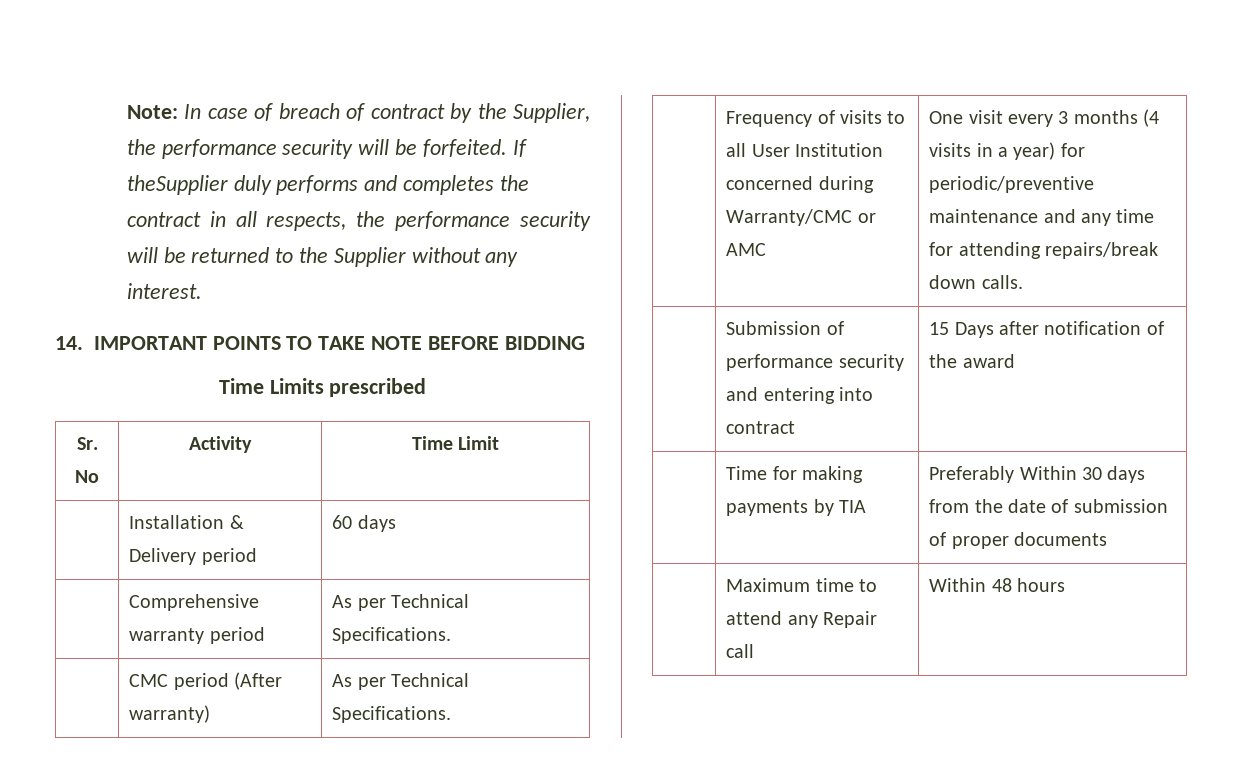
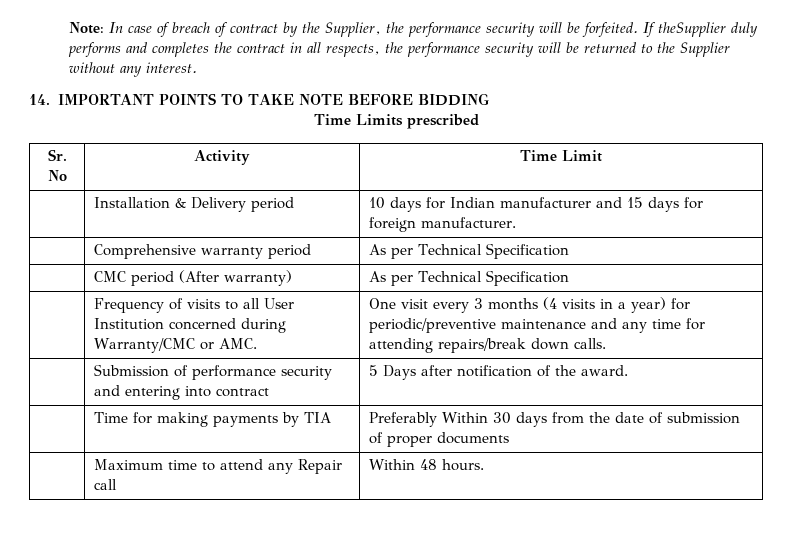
[332,515,396,532] 60 days -> [368,197,703,212] [368,217,516,232] 10 days for Indian manufacturer and 15 days for foreign manufacturer.
[332,627,452,644] Specifications. -> [485,243,569,259] Specification
[332,706,452,723] Specifications. -> [485,270,569,286] Specification
[726,243,767,256] AMC -> [218,338,257,349] AMC.
[929,322,950,335] 15 -> [368,365,378,376] 5
[962,354,1015,368] award -> [580,365,628,376] award.
[1016,578,1065,592] hours -> [441,459,484,471] hours.

